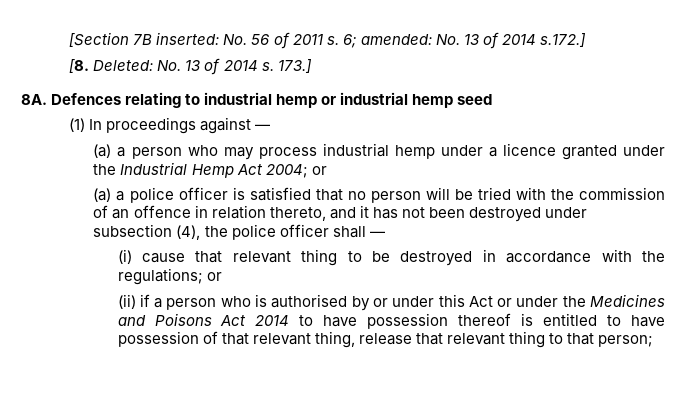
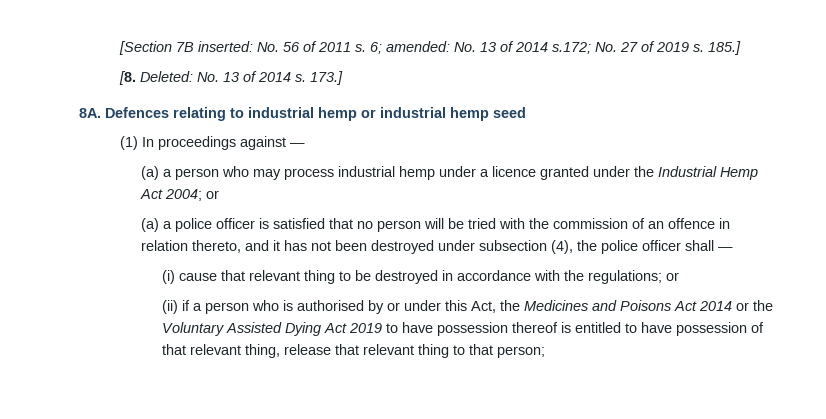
[539,33,586,47] s.172.] -> [552,41,742,55] s.172; No. 27 of 2019 s. 185.]
[468,296,559,307] Act or under -> [470,301,496,313] Act,
(290, 320) none -> [735,300,773,311] [161,322,382,336] or the Voluntary Assisted Dying Act 2019

